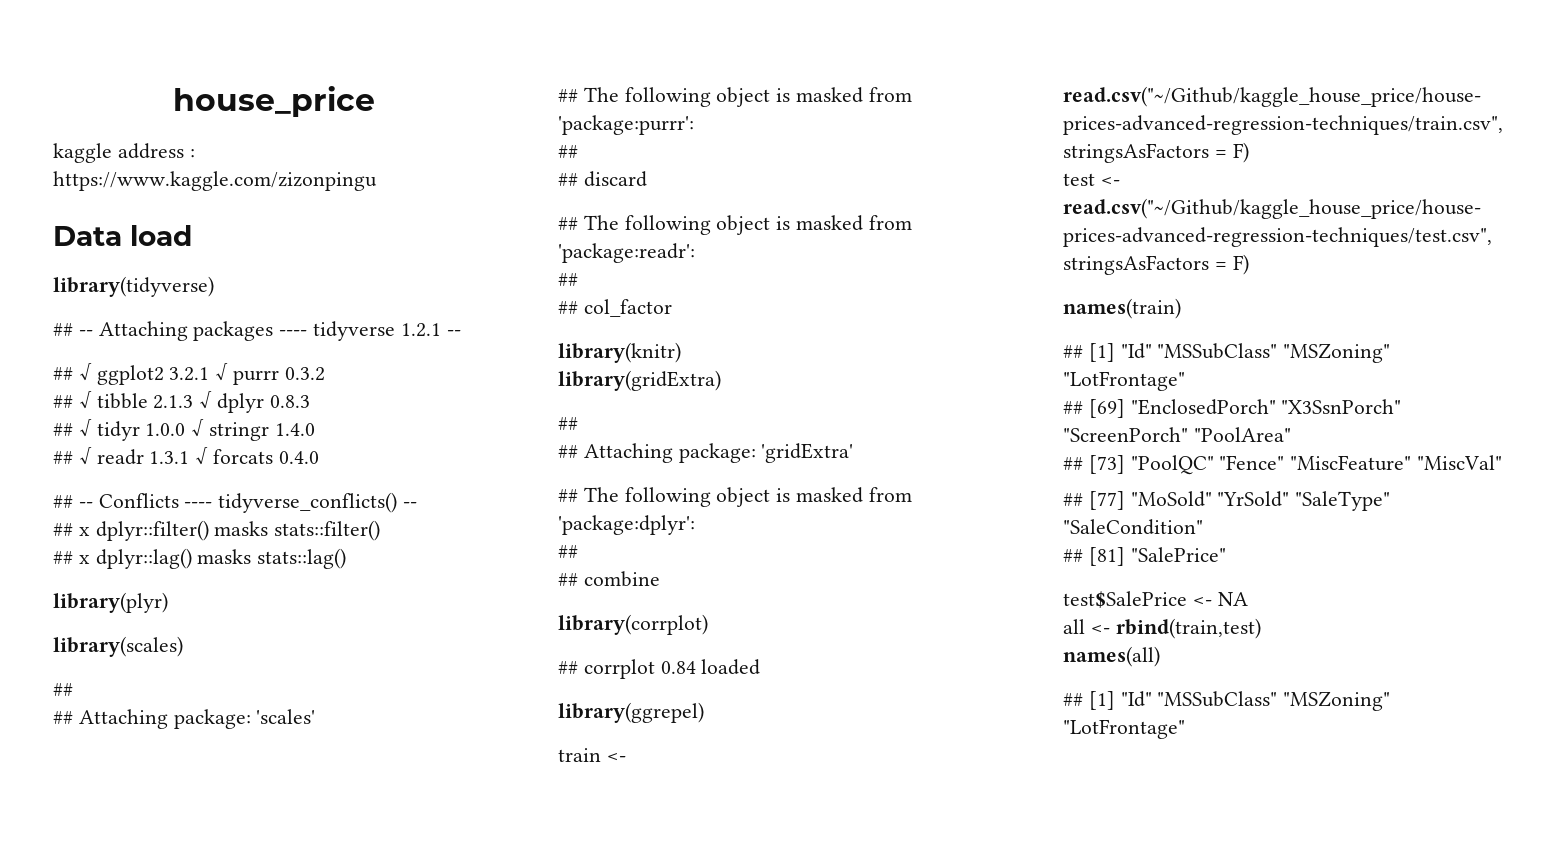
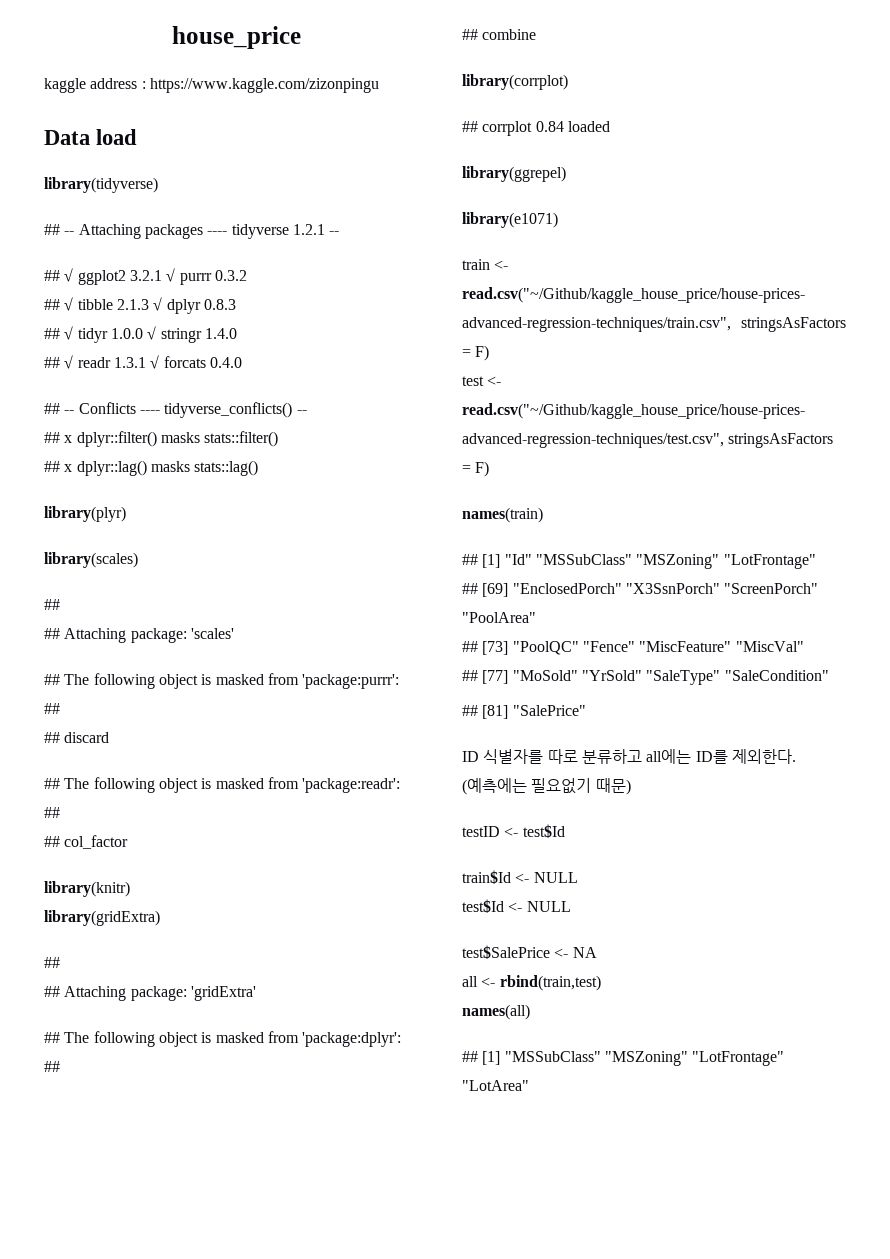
(704, 712) none -> [462,212,558,228] // library(e1071)
(1226, 554) none -> [462,749,796,764] [462,778,631,795] [462,824,565,838] [462,870,578,884] [462,899,571,913] // ID 식별자를 따로 분류하고 all에는 ID를 제외한다. (예측에는 필요없기 때문) // testID <- test$Id // train$Id <- NULL // test$Id <- NULL
[1120,691,1391,711] [1063,719,1185,739] "Id" "MSSubClass" "MSZoning" "LotFrontage" -> [504,1051,785,1066] [462,1080,529,1091] "MSSubClass" "MSZoning" "LotFrontage" "LotArea"

